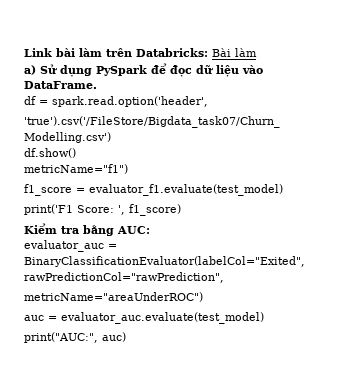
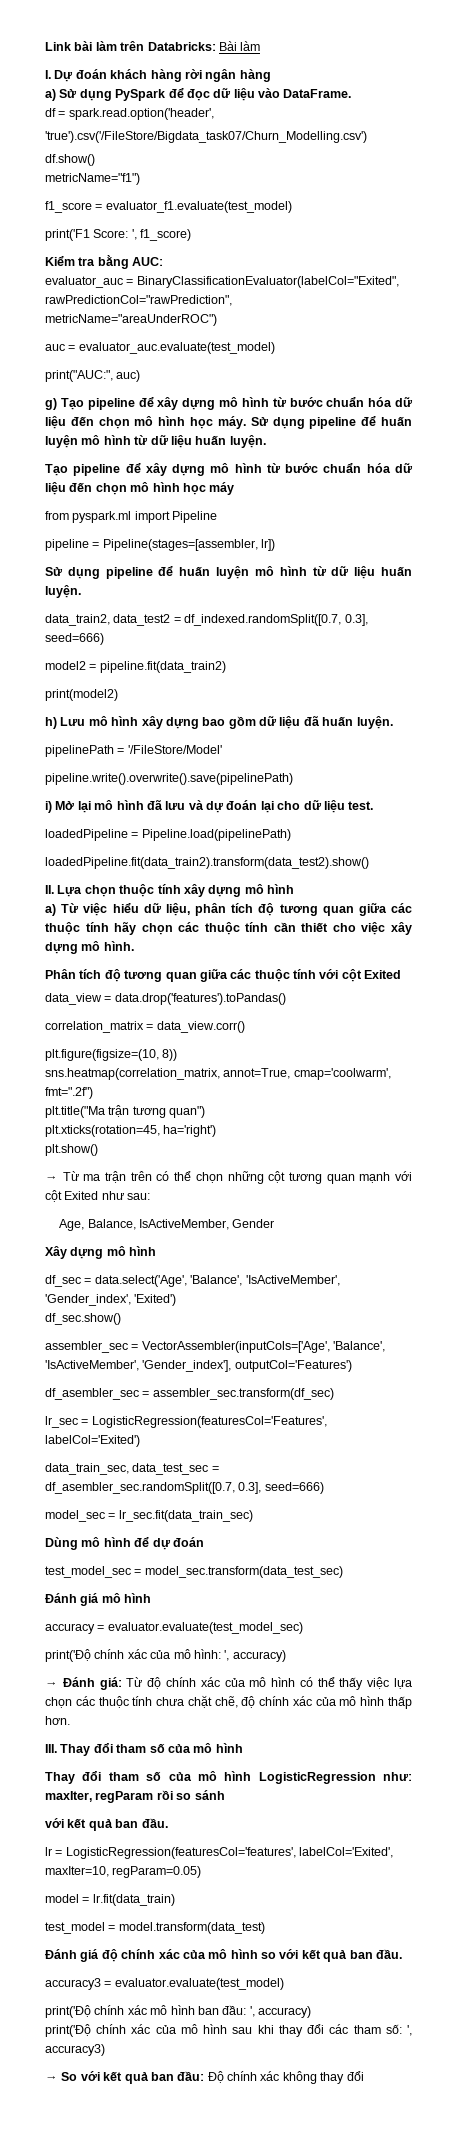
(257, 52) none -> [45,69,271,82] // I. Dự đoán khách hàng rời ngân hàng
(126, 337) none -> [45,396,413,410] [45,415,412,429] [45,435,266,448] [45,462,413,476] [45,482,235,495] [45,511,218,523] [45,539,276,551] [45,565,412,579] [45,585,81,598] [45,614,368,626] [45,633,104,645] [45,661,226,673] [45,689,118,701] [45,716,393,729] [45,745,222,757] [45,773,293,785] [45,800,374,813] [45,829,291,841] [45,857,369,869] [45,884,294,897] [45,902,413,916] [45,922,412,935] [45,941,134,954] [45,969,402,982] [45,993,286,1005] [45,1021,245,1033] [45,1049,178,1061] [45,1068,391,1080] [45,1087,93,1099] [45,1105,206,1118] [45,1125,217,1137] [45,1144,98,1156] [45,1171,412,1184] [45,1190,151,1202] [59,1219,275,1231] [45,1246,157,1259] [45,1275,340,1287] [45,1294,177,1306] [45,1313,121,1325] [45,1341,386,1353] [45,1360,352,1372] [45,1388,334,1400] [45,1416,327,1428] [45,1435,140,1447] [45,1463,219,1475] [45,1482,324,1494] [45,1510,253,1522] [45,1536,204,1550] [45,1566,343,1578] [45,1593,152,1606] [45,1622,303,1634] [45,1649,286,1662] [45,1677,412,1690] [45,1695,413,1709] [45,1716,70,1725] [45,1742,243,1756] [45,1770,412,1784] [45,1790,225,1803] [45,1818,168,1831] [45,1847,394,1859] [45,1866,202,1878] [45,1894,175,1906] [45,1922,265,1934] [45,1949,402,1962] [45,1978,284,1990] [45,2005,311,2018] [45,2024,412,2037] [45,2044,105,2056] [45,2071,364,2084] // g) Tạo pipeline để xây dựng mô hình từ bước chuẩn hóa dữ liệu đến chọn mô hình học máy. Sử dụng pipeline để huấn luyện mô hình từ dữ liệu huấn luyện. // Tạo pipeline để xây dựng mô hình từ bước chuẩn hóa dữ liệu đến chọn mô hình học máy // from pyspark.ml import Pipeline // pipeline = Pipeline(stages=[assembler, lr]) // Sử dụng pipeline để huấn luyện mô hình từ dữ liệu huấn luyện. // data_train2, data_test2 = df_indexed.randomSplit([0.7, 0.3], seed=666) // model2 = pipeline.fit(data_train2) // print(model2) // h) Lưu mô hình xây dựng bao gồm dữ liệu đã huấn luyện. // pipelinePath = '/FileStore/Model' // pipeline.write().overwrite().save(pipelinePath) // i) Mở lại mô hình đã lưu và dự đoán lại cho dữ liệu test. // loadedPipeline = Pipeline.load(pipelinePath) // loadedPipeline.fit(data_train2).transform(data_test2).show() // II. Lựa chọn thuộc tính xây dựng mô hình // a) Từ việc hiểu dữ liệu, phân tích độ tương quan giữa các thuộc tính hãy chọn các thuộc tính cần thiết cho việc xây dựng mô hình. // Phân tích độ tương quan giữa các thuộc tính với cột Exited // data_view = data.drop('features').toPandas() // correlation_matrix = data_view.corr() // plt.figure(figsize=(10, 8)) // sns.heatmap(correlation_matrix, annot=True, cmap='coolwarm', fmt=".2f") // plt.title("Ma trận tương quan") // plt.xticks(rotation=45, ha='right') // plt.show() // → Từ ma trận trên có thể chọn những cột tương quan mạnh với cột Exited như sau: // Age, Balance, IsActiveMember, Gender // Xây dựng mô hình // df_sec = data.select('Age', 'Balance', 'IsActiveMember', 'Gender_index', 'Exited') // df_sec.show() // assembler_sec = VectorAssembler(inputCols=['Age', 'Balance', 'IsActiveMember', 'Gender_index'], outputCol='Features') // df_asembler_sec = assembler_sec.transform(df_sec) // lr_sec = LogisticRegression(featuresCol='Features', labelCol='Exited') // data_train_sec, data_test_sec = df_asembler_sec.randomSplit([0.7, 0.3], seed=666) // model_sec = lr_sec.fit(data_train_sec) // Dùng mô hình để dự đoán // test_model_sec = model_sec.transform(data_test_sec) // Đánh giá mô hình // accuracy = evaluator.evaluate(test_model_sec) // print('Độ chính xác của mô hình: ', accuracy) // → Đánh giá: Từ độ chính xác của mô hình có thể thấy việc lựa chọn các thuộc tính chưa chặt chẽ, độ chính xác của mô hình thấp hơn. // III. Thay đổi tham số của mô hình // Thay đổi tham số của mô hình LogisticRegression như: maxIter, regParam rồi so sánh // với kết quả ban đầu. // lr = LogisticRegression(featuresCol='features', labelCol='Exited', maxIter=10, regParam=0.05) // model = lr.fit(data_train) // test_model = model.transform(data_test) // Đánh giá độ chính xác của mô hình so với kết quả ban đầu. // accuracy3 = evaluator.evaluate(test_model) // print('Độ chính xác mô hình ban đầu: ', accuracy) // print('Độ chính xác của mô hình sau khi thay đổi các tham số: ', accuracy3) // → So với kết quả ban đầu: Độ chính xác không thay đổi

